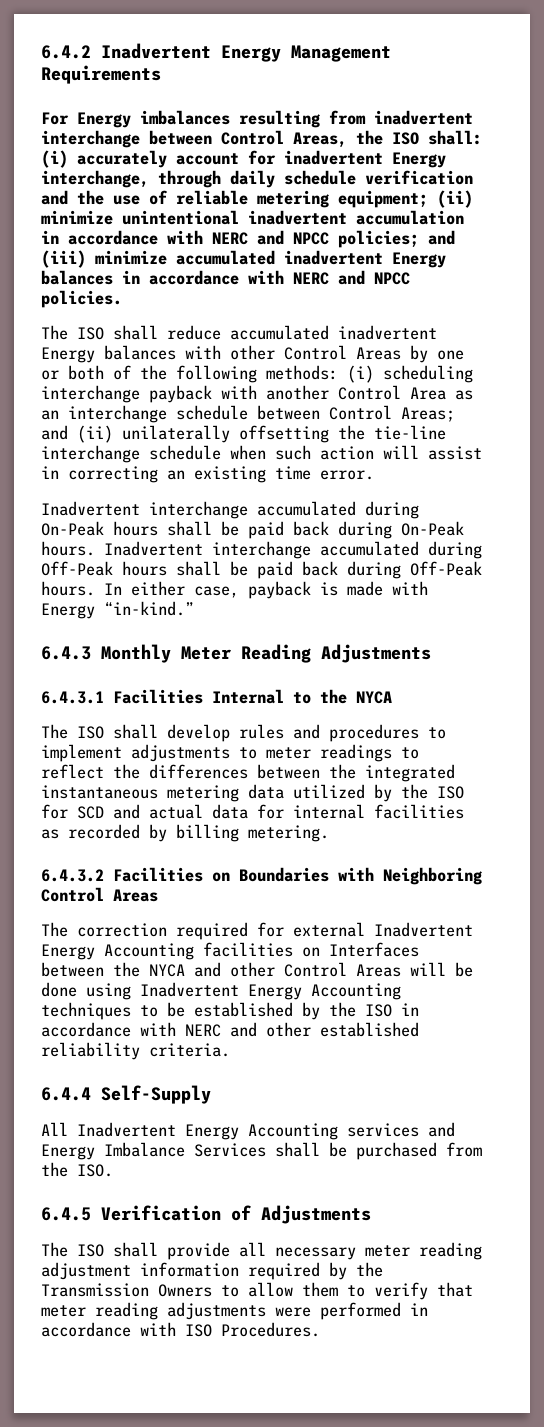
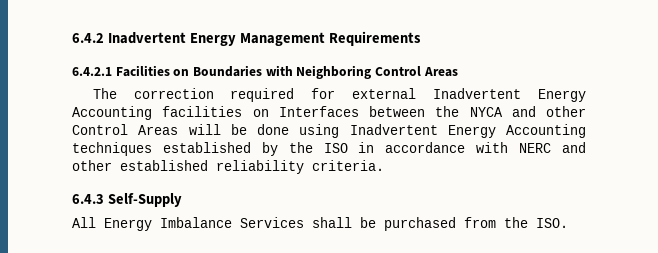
[41,110,473,128] [41,130,482,148] [41,150,446,168] [41,170,473,188] [41,190,473,208] [41,210,464,225] [41,230,455,248] [41,250,446,268] [41,270,410,285] [41,290,122,308] [41,325,437,340] [41,345,464,363] [41,365,473,383] [41,385,473,403] [41,405,455,423] [41,425,446,443] [41,445,482,463] [41,466,374,483] [41,501,419,519] [41,521,464,539] [41,541,482,559] [41,561,482,579] [41,581,428,599] [41,601,194,619] [41,644,431,663] [41,689,392,704] [41,724,446,742] [41,744,419,762] [41,764,455,782] [41,784,464,802] [41,804,464,819] [41,824,329,842] [41,869,104,882] For Energy imbalances resulting from inadvertent interchange between Control Areas, the ISO shall: (i) accurately account for inadvertent Energy interchange, through daily schedule verification and the use of reliable metering equipment; (ii) minimize unintentional inadvertent accumulation in accordance with NERC and NPCC policies; and (iii) minimize accumulated inadvertent Energy balances in accordance with NERC and NPCC policies. // The ISO shall reduce accumulated inadvertent Energy balances with other Control Areas by one or both of the following methods: (i) scheduling interchange payback with another Control Area as an interchange schedule between Control Areas; and (ii) unilaterally offsetting the tie-line interchange schedule when such action will assist in correcting an existing time error. // Inadvertent interchange accumulated during On-Peak hours shall be paid back during On-Peak hours. Inadvertent interchange accumulated during Off-Peak hours shall be paid back during Off-Peak hours. In either case, payback is made with Energy “in-kind.” // 6.4.3 Monthly Meter Reading Adjustments // 6.4.3.1 Facilities Internal to the NYCA // The ISO shall develop rules and procedures to implement adjustments to meter readings to reflect the differences between the integrated instantaneous metering data utilized by the ISO for SCD and actual data for internal facilities as recorded by billing metering. // 6.4.3.2 -> [72,67,112,76] 6.4.2.1
[140,1002,185,1017] to be -> (152, 149) none
[41,1087,91,1101] 6.4.4 -> [72,194,104,204] 6.4.3
[77,1122,455,1140] Inadvertent Energy Accounting services and -> (96, 222) none
[41,1205,371,1224] [41,1242,482,1260] [41,1262,383,1280] [41,1282,473,1300] [41,1302,428,1320] [41,1322,320,1337] // 6.4.5 Verification of Adjustments // The ISO shall provide all necessary meter reading adjustment information required by the Transmission Owners to allow them to verify that meter reading adjustments were performed in accordance with ISO Procedures. -> (568, 223) none

